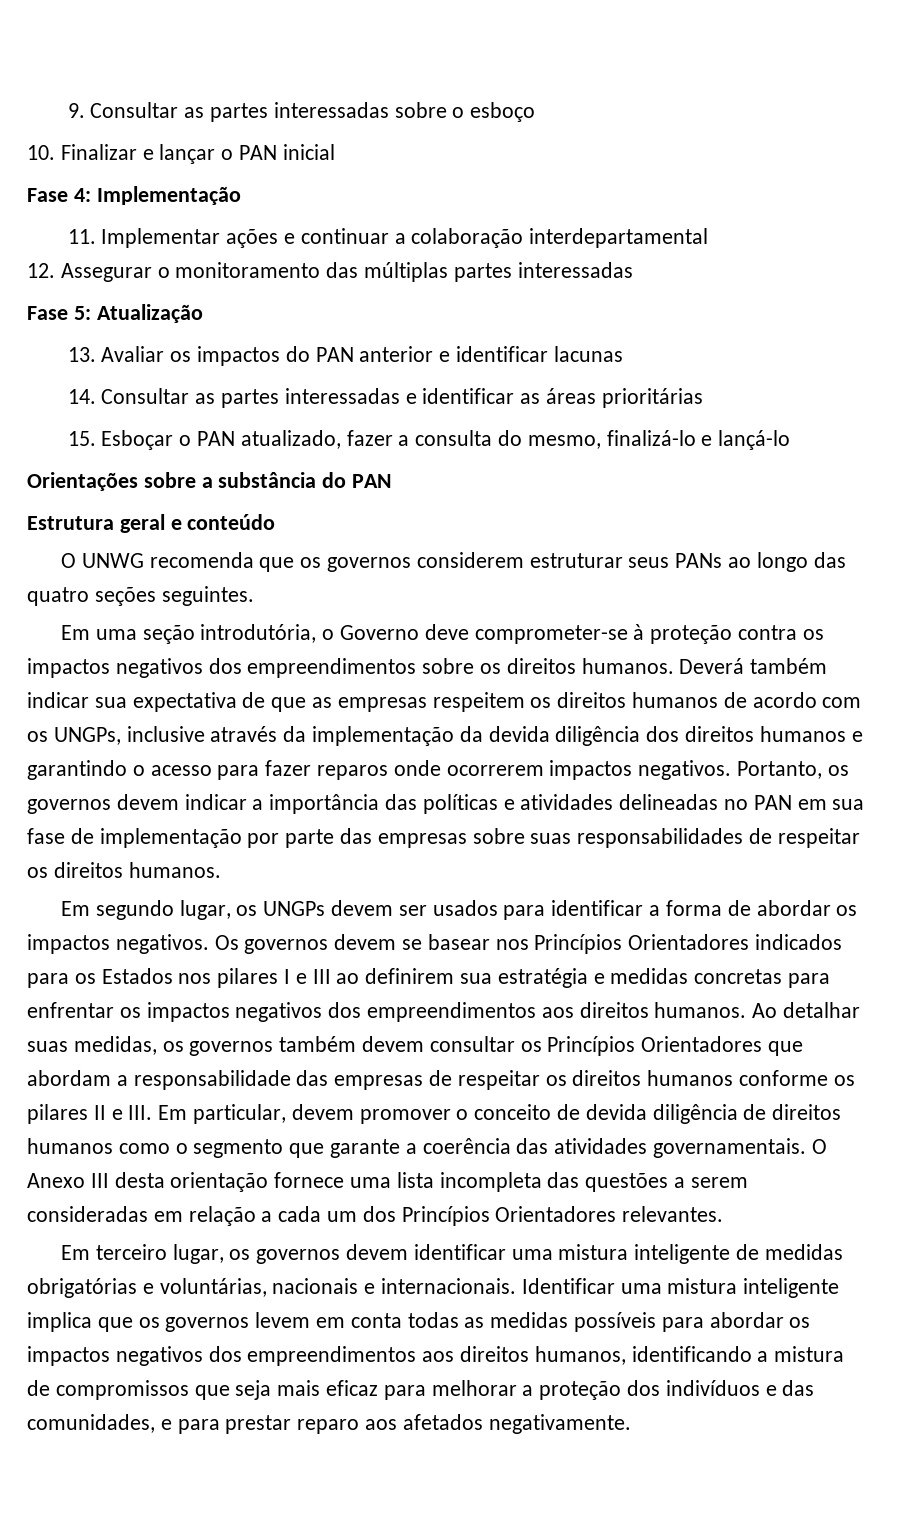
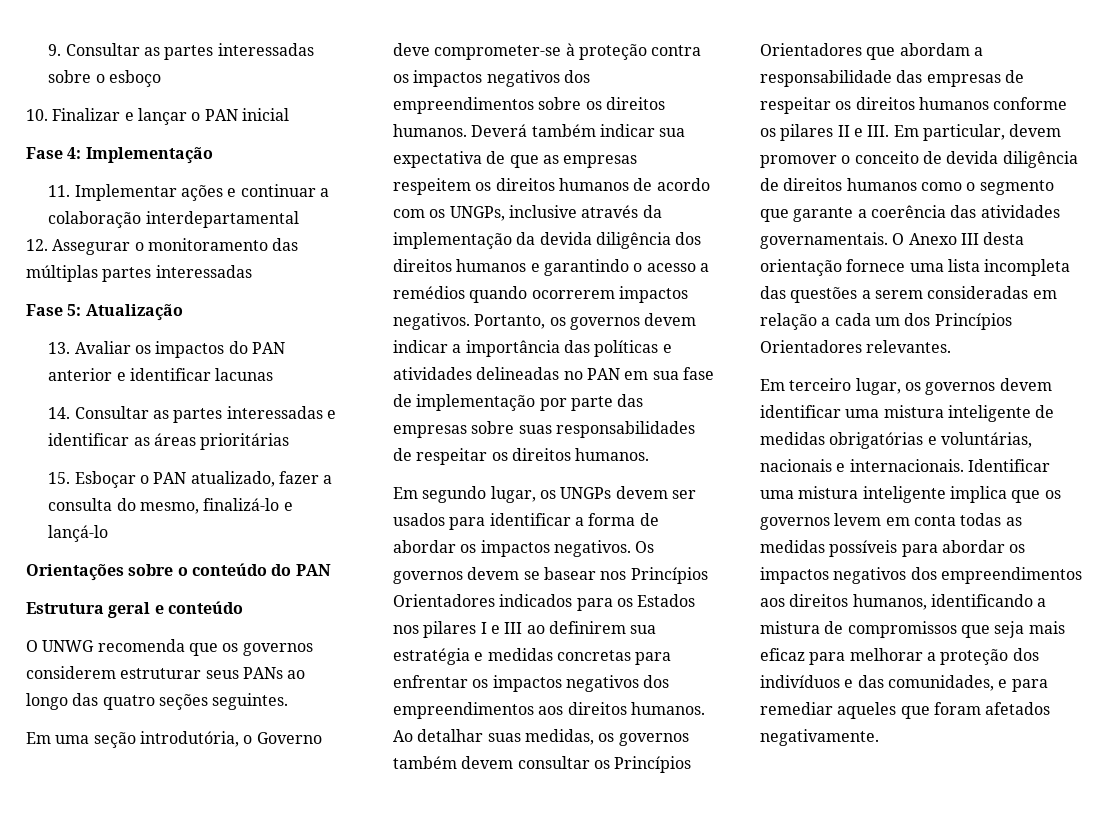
[201,472,317,488] a substância -> [177,563,267,576] o conteúdo
[217,760,441,780] para fazer reparos onde -> [699,263,709,272] [393,286,528,303] a remédios quando
[225,1415,398,1434] prestar reparo aos -> [760,702,981,719] remediar aqueles que foram

